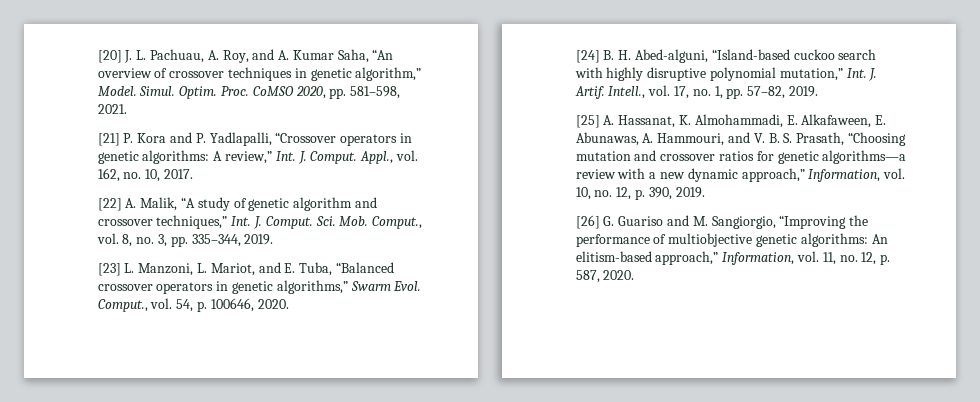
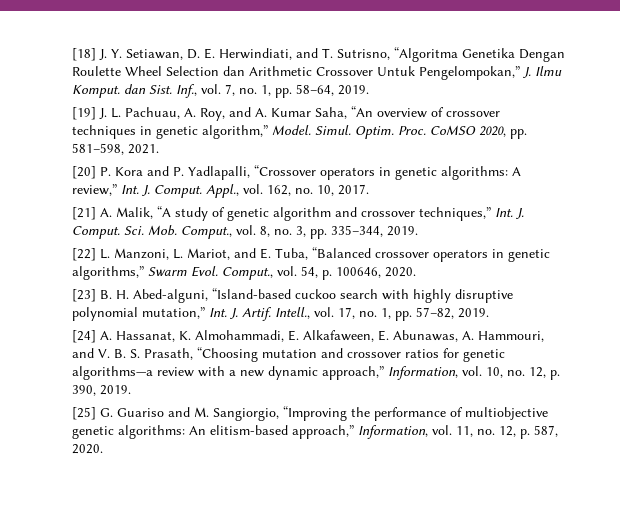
[97,50,122,63] [20] -> [71,47,565,62] [71,66,562,80] [71,84,369,98] [71,107,96,120] [18] J. Y. Setiawan, D. E. Herwindiati, and T. Sutrisno, “Algoritma Genetika Dengan Roulette Wheel Selection dan Arithmetic Crossover Untuk Pengelompokan,” J. Ilmu Komput. dan Sist. Inf., vol. 7, no. 1, pp. 58–64, 2019. // [19]
[97,133,120,146] [21] -> [71,166,96,179] [20]
[97,198,122,211] [22] -> [71,207,96,220] [21]
[97,263,121,276] [23] -> [71,248,96,261] [22]
[575,50,600,63] [24] -> [71,289,96,302] [23]
[575,115,600,128] [25] -> [71,330,96,343] [24]
[575,215,600,229] [26] -> [71,407,96,420] [25]

